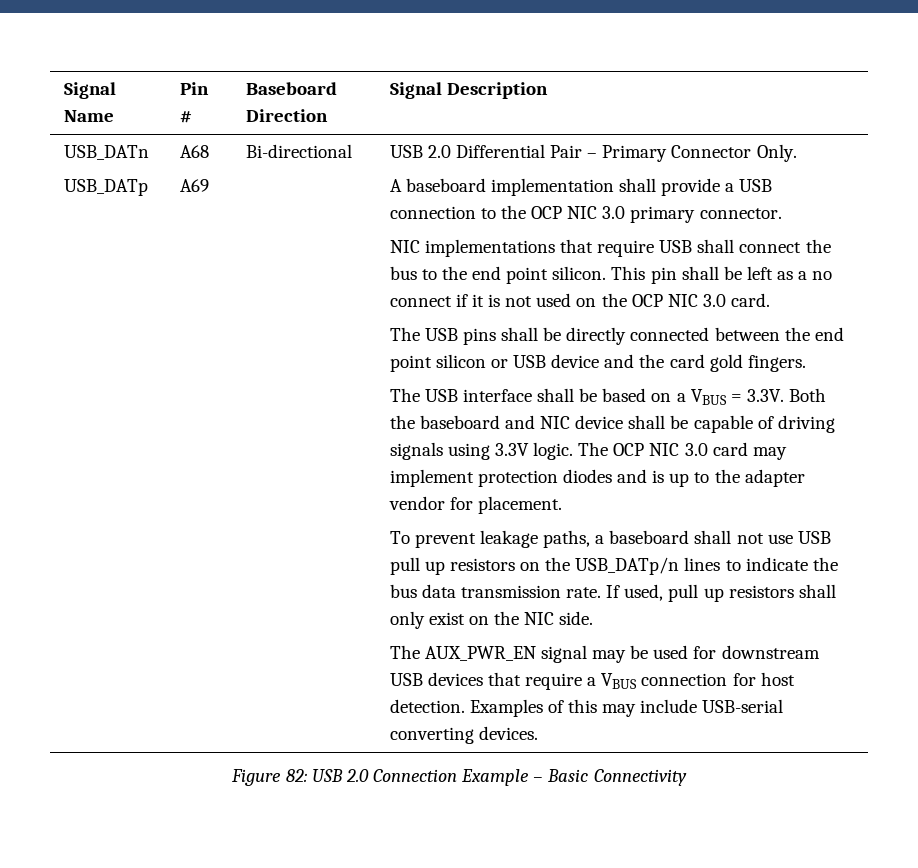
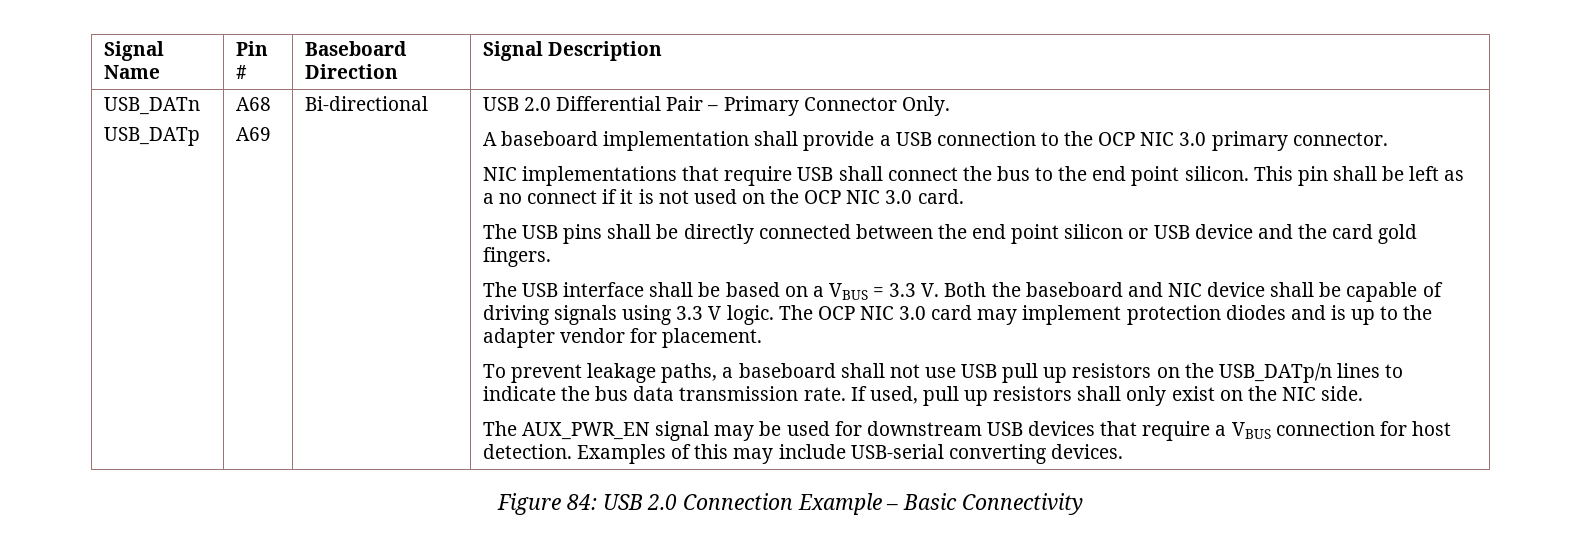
[746,389,784,402] 3.3V. -> [889,283,940,297] 3.3 V.
[494,443,529,456] 3.3V -> [676,306,722,320] 3.3 V
[285,769,307,782] 82: -> [566,494,597,510] 84:

